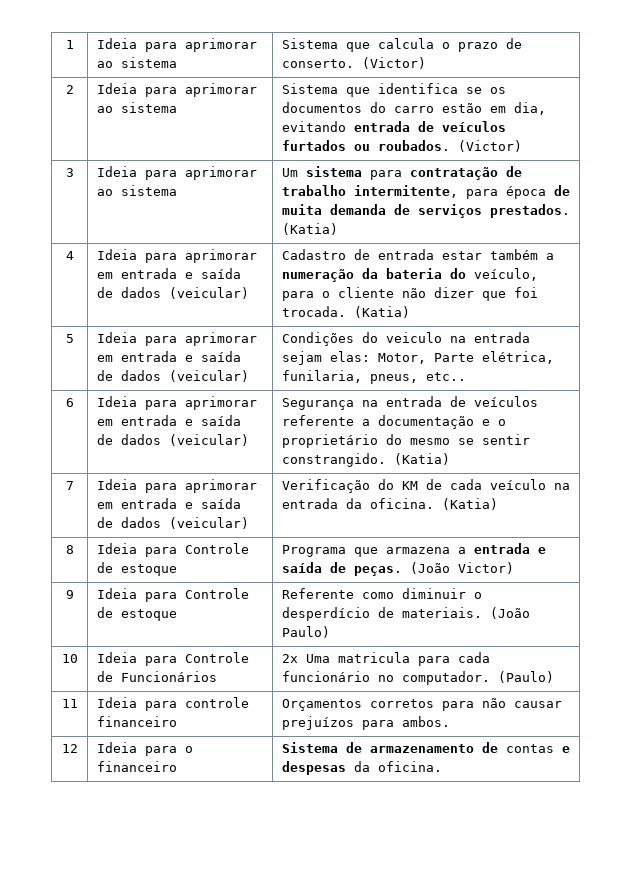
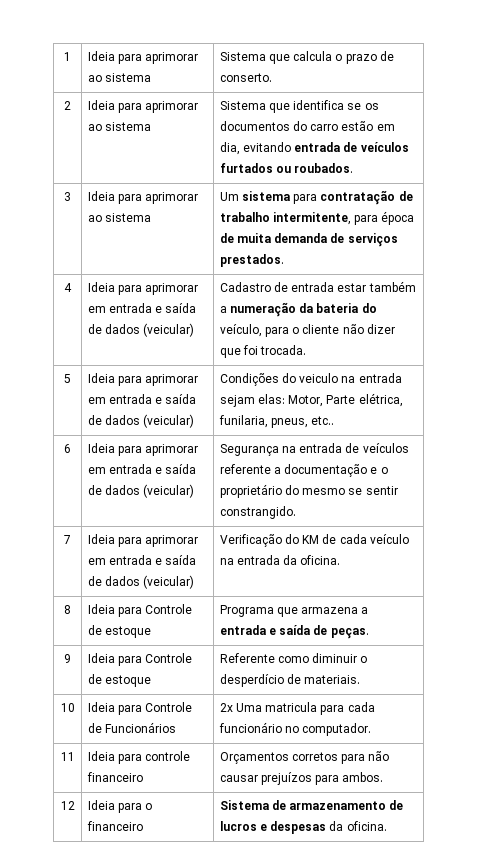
[361,57,426,69] (Victor) -> (272, 77) none
[457,140,522,152] (Victor) -> (354, 168) none
[281,223,338,235] (Katia) -> (284, 260) none
[353,306,410,318] (Katia) -> (307, 350) none
[393,453,450,465] (Katia) -> (296, 512) none
[441,498,498,510] (Katia) -> (341, 560) none
[409,562,514,574] (João Victor) -> (369, 633) none
[489,607,530,619] [281,626,330,638] (João Paulo) -> (361, 679) none
[497,671,554,683] (Paulo) -> (372, 729) none
[505,744,554,753] contas -> [219,821,257,831] lucros

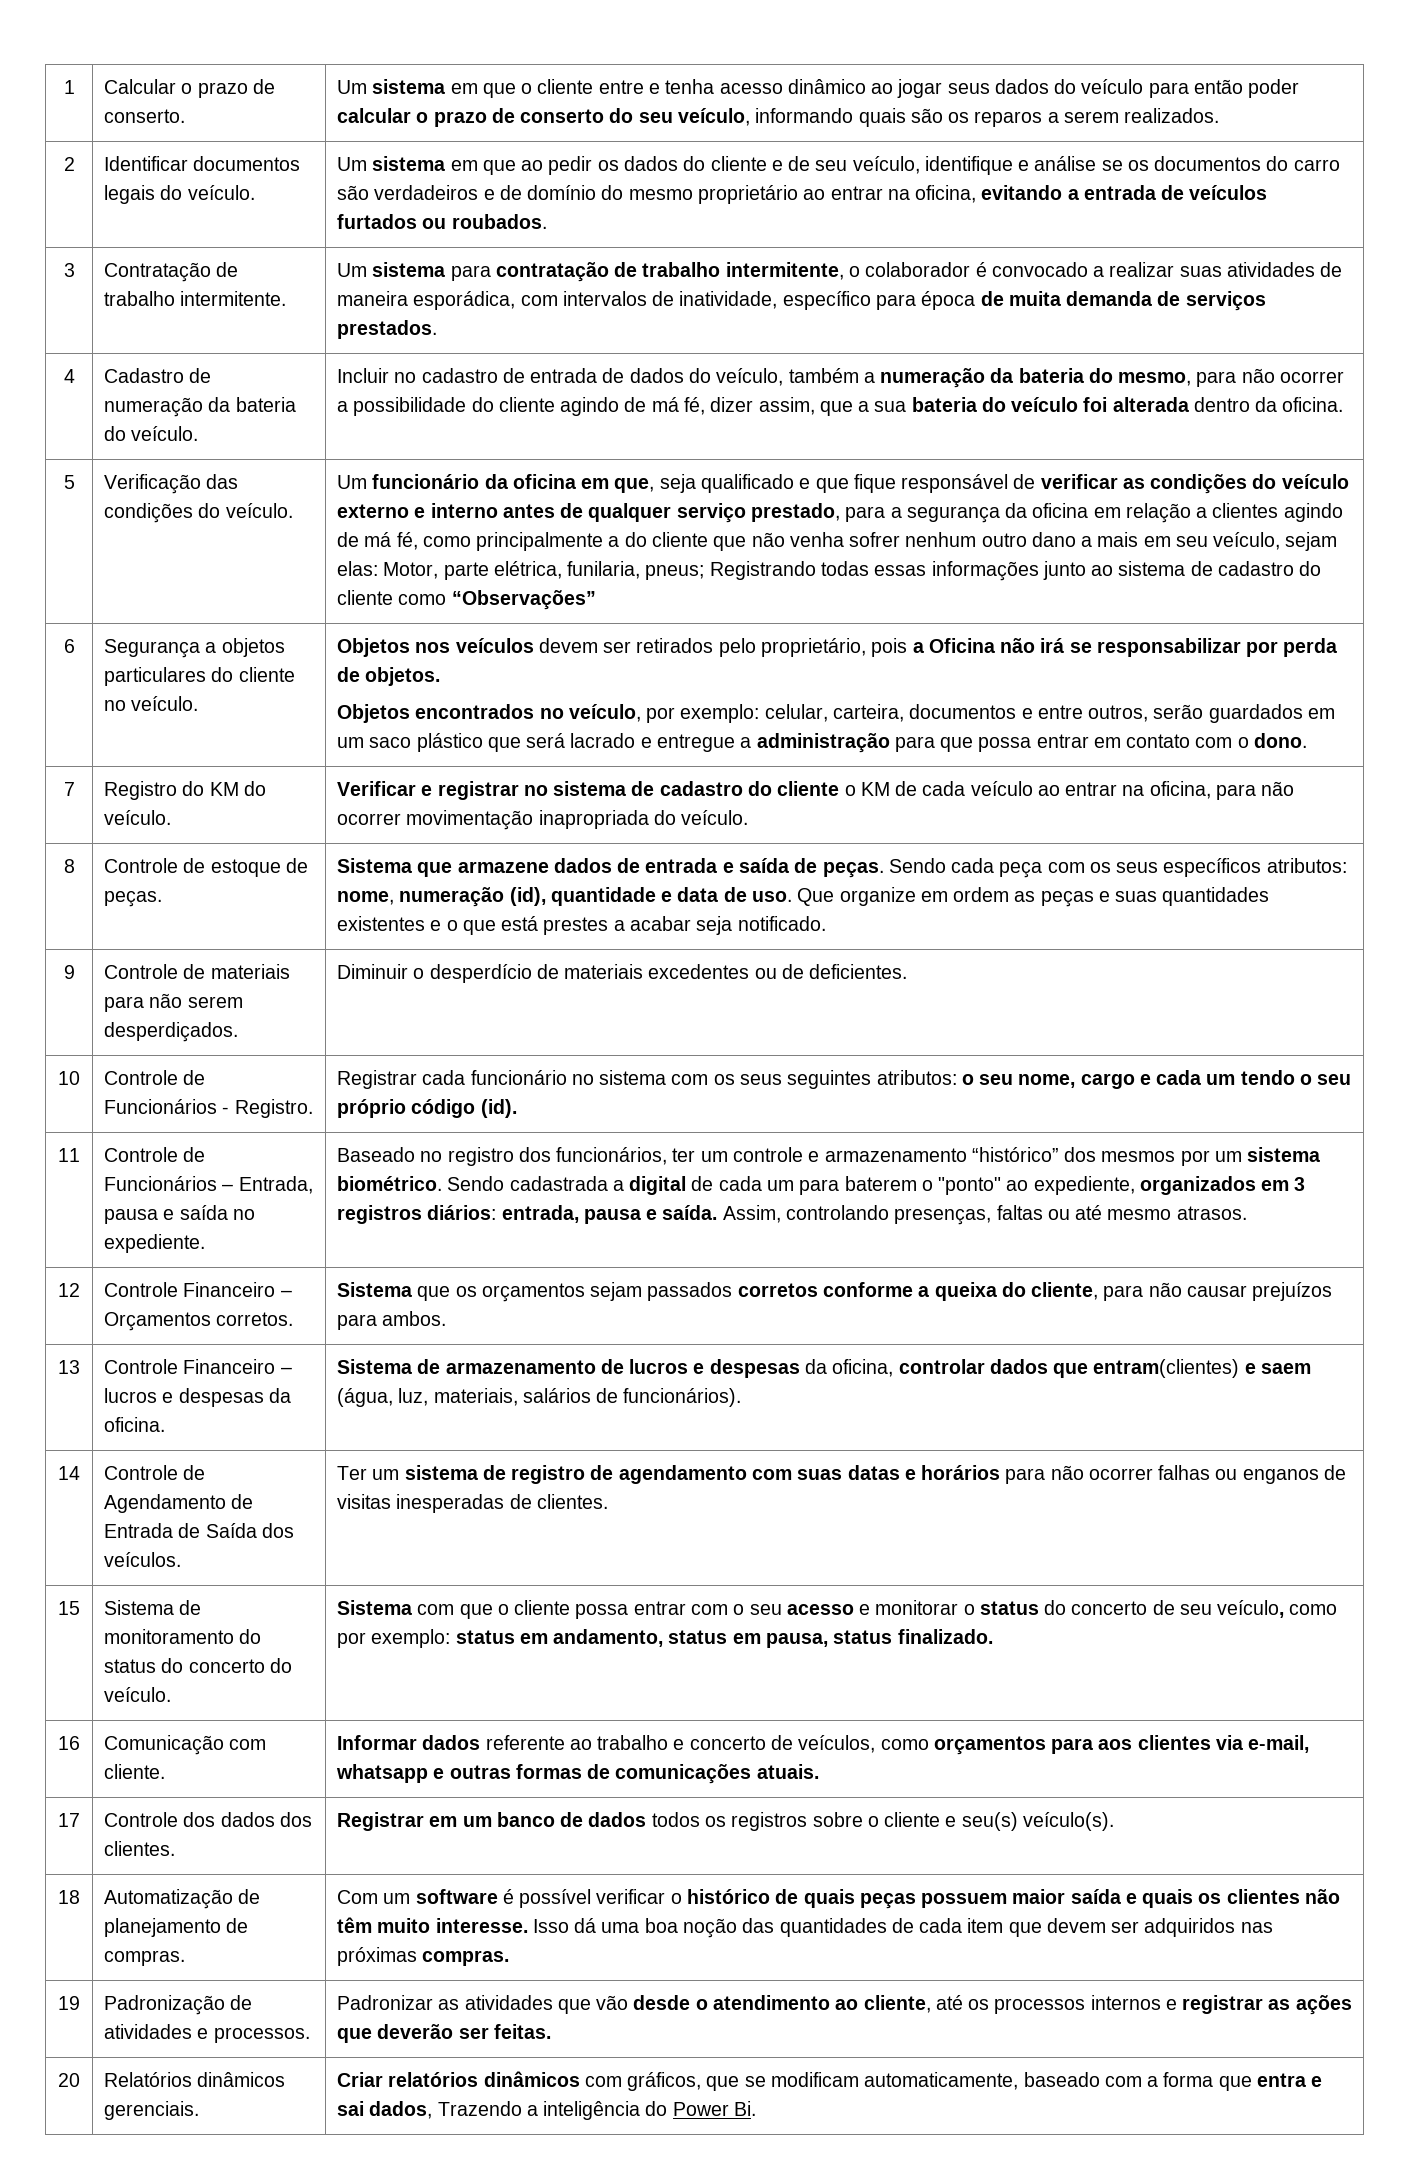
[87,51,199,64] [87,73,151,82] [219,51,394,64] [219,73,272,82] [64,101,71,110] [87,100,199,113] [87,122,151,131] [219,100,345,113] Ideia para aprimorar ao sistema | Sistema que calcula o prazo de conserto. // 2 | Ideia para aprimorar ao sistema | Sistema que identifica -> [104,79,275,98] [104,109,186,123] [337,79,1300,98] [337,108,1220,127] [63,157,75,171] [104,156,301,171] [104,185,255,204] [337,156,1097,175] Calcular o prazo de conserto. | Um sistema em que o cliente entre e tenha acesso dinâmico ao jogar seus dados do veículo para então poder calcular o prazo de conserto do seu veículo, informando quais são os reparos a serem realizados. // 2 | Identificar documentos legais do veículo. | Um sistema em que ao pedir os dados do cliente e de seu veículo, identifique e análise
[341,121,395,131] [219,142,291,155] estão em dia, evitando -> [337,185,1079,204] são verdadeiros e de domínio do mesmo proprietário ao entrar na oficina, evitando a
[87,191,199,204] [87,213,151,222] Ideia para aprimorar ao sistema -> [104,262,239,282] [104,291,287,306] Contratação de trabalho intermitente.
(351, 218) none -> [849,262,1343,277] [337,291,871,310] o colaborador é convocado a realizar suas atividades de maneira esporádica, com intervalos de inatividade, específico
[87,282,199,295] [87,303,197,313] [87,323,195,337] [219,282,367,292] Ideia para aprimorar em entrada e saída de dados (veicular) | Cadastro de entrada estar -> [104,368,212,383] [104,397,296,417] [104,426,199,441] [337,368,784,386] Cadastro de numeração da bateria do veículo. | Incluir no cadastro de entrada de dados do veículo,
[219,324,395,337] [219,345,307,358] [64,374,71,383] [87,373,199,386] [87,394,197,404] [87,414,195,428] [219,373,402,386] veículo, para o cliente não dizer que foi trocada. // 5 | Ideia para aprimorar em entrada e saída de dados (veicular) | Condições do veiculo na entrada -> [1118,368,1344,387] [337,397,1344,416] [63,475,75,489] [104,474,239,494] [104,503,293,523] [337,474,1349,494] [337,503,1343,523] [337,532,1281,551] mesmo, para não ocorrer a possibilidade do cliente agindo de má fé, dizer assim, que a sua bateria do veículo foi alterada dentro da oficina. // 5 | Verificação das condições do veículo. | Um funcionário da oficina em que, seja qualificado e que fique responsável de verificar as condições do veículo externo e interno antes de qualquer serviço prestado, para a segurança da oficina em relação a clientes agindo de má fé, como principalmente a do cliente que não venha sofrer nenhum outro dano a mais em seu veículo,
[326,395,356,404] Parte -> [443,562,489,580] parte
[270,416,335,428] [64,444,71,453] [87,443,199,456] [87,464,197,474] [87,484,195,498] [219,443,409,456] [219,464,388,477] [219,484,398,498] [219,506,296,519] [64,535,71,544] [87,534,199,547] [87,555,197,565] [87,575,195,589] [219,534,409,547] [219,555,341,565] pneus, etc.. // 6 | Ideia para aprimorar em entrada e saída de dados (veicular) | Segurança na entrada de veículos referente a documentação e o proprietário do mesmo se sentir constrangido. // 7 | Ideia para aprimorar em entrada e saída de dados (veicular) | Verificação do KM de cada veículo na entrada da oficina. -> [645,561,1322,581] [337,590,596,610] [63,639,75,653] [104,638,285,658] [104,667,295,686] [104,696,199,711] [337,638,1338,657] [337,667,441,686] [337,704,1335,723] [337,733,1307,753] [63,782,75,796] [104,781,266,800] [104,810,172,825] [337,781,1295,800] [337,810,749,830] pneus; Registrando todas essas informações junto ao sistema de cadastro do cliente como “Observações” // 6 | Segurança a objetos particulares do cliente no veículo. | Objetos nos veículos devem ser retirados pelo proprietário, pois a Oficina não irá se responsabilizar por perda de objetos. // Objetos encontrados no veículo, por exemplo: celular, carteira, documentos e entre outros, serão guardados em um saco plástico que será lacrado e entregue a administração para que possa entrar em contato com o dono. // 7 | Registro do KM do veículo. | Verificar e registrar no sistema de cadastro do cliente o KM de cada veículo ao entrar na oficina, para não ocorrer movimentação inapropriada do veículo.
[87,604,193,617] [87,625,151,638] [219,605,369,617] Ideia para Controle de estoque | Programa que armazena a -> [104,858,308,877] [104,891,163,907] [337,858,641,877] Controle de estoque de peças. | Sistema que armazene dados de
[64,654,71,663] [87,653,193,666] [87,674,151,687] [219,653,368,663] [219,674,361,687] // 9 | Ideia para Controle de estoque | Referente como diminuir o desperdício de materiais. -> [888,858,1347,878] [337,887,1270,907] [337,916,826,935] [63,965,75,979] [104,964,290,979] [104,993,243,1012] [104,1022,239,1042] [337,964,908,983] Sendo cada peça com os seus específicos atributos: nome, numeração (id), quantidade e data de uso. Que organize em ordem as peças e suas quantidades existentes e o que está prestes a acabar seja notificado. // 9 | Controle de materiais para não serem desperdiçados. | Diminuir o desperdício de materiais excedentes ou de deficientes.
[87,702,193,715] [87,722,176,733] [219,702,375,715] [218,722,372,736] [60,752,75,761] [87,751,191,764] [86,772,143,782] [219,752,338,764] Ideia para Controle de Funcionários | 2x Uma matricula para cada funcionário no computador. // 11 | Ideia para controle financeiro | Orçamentos corretos -> [104,1070,206,1085] [104,1099,313,1118] [337,1070,1352,1089] [337,1099,517,1118] [58,1148,80,1162] [104,1147,206,1162] [104,1176,313,1194] [104,1205,255,1224] [104,1234,206,1253] [337,1147,1321,1166] [337,1176,1306,1195] [337,1205,1247,1225] [58,1283,80,1297] [104,1282,292,1297] [104,1312,294,1331] [337,1282,1099,1302] Controle de Funcionários - Registro. | Registrar cada funcionário no sistema com os seus seguintes atributos: o seu nome, cargo e cada um tendo o seu próprio código (id). // 11 | Controle de Funcionários – Entrada, pausa e saída no expediente. | Baseado no registro dos funcionários, ter um controle e armazenamento “histórico” dos mesmos por um sistema biométrico. Sendo cadastrada a digital de cada um para baterem o "ponto" ao expediente, organizados em 3 registros diários: entrada, pausa e saída. Assim, controlando presenças, faltas ou até mesmo atrasos. // 12 | Controle Financeiro – Orçamentos corretos. | Sistema que os orçamentos sejam passados corretos conforme a queixa do cliente,
[60,801,75,810] [87,800,153,813] [86,821,143,831] 12 | Ideia para o financeiro -> [58,1360,80,1374] [104,1359,292,1374] [104,1388,291,1407] [104,1417,166,1432] 13 | Controle Financeiro – lucros e despesas da oficina.
[346,821,387,831] oficina. -> [832,1359,1311,1378] [337,1388,742,1407] [58,1466,80,1480] [104,1465,206,1480] [104,1494,254,1513] [104,1523,294,1538] [104,1552,182,1567] [337,1465,1346,1484] [337,1494,608,1513] [58,1601,80,1615] [104,1600,202,1615] [104,1629,262,1644] [104,1658,292,1673] [104,1687,172,1702] [337,1600,1338,1619] [337,1629,993,1648] [58,1736,80,1750] [104,1735,267,1755] [104,1764,166,1779] [337,1735,1310,1755] [336,1764,819,1784] [58,1813,80,1827] [104,1812,312,1827] [104,1841,176,1856] [337,1812,1114,1831] [58,1890,80,1904] [104,1889,261,1909] [104,1918,249,1937] [104,1950,186,1966] [337,1889,1340,1909] [337,1917,1273,1938] [337,1947,510,1966] [58,1996,80,2010] [104,1995,253,2015] [104,2024,310,2043] [337,1995,1352,2015] [337,2024,551,2043] [58,2073,80,2087] [104,2072,286,2087] [104,2101,200,2120] [337,2071,1323,2091] [337,2101,757,2120] oficina, controlar dados que entram(clientes) e saem (água, luz, materiais, salários de funcionários). // 14 | Controle de Agendamento de Entrada de Saída dos veículos. | Ter um sistema de registro de agendamento com suas datas e horários para não ocorrer falhas ou enganos de visitas inesperadas de clientes. // 15 | Sistema de monitoramento do status do concerto do veículo. | Sistema com que o cliente possa entrar com o seu acesso e monitorar o status do concerto de seu veículo, como por exemplo: status em andamento, status em pausa, status finalizado. // 16 | Comunicação com cliente. | Informar dados referente ao trabalho e concerto de veículos, como orçamentos para aos clientes via e-mail, whatsapp e outras formas de comunicações atuais. // 17 | Controle dos dados dos clientes. | Registrar em um banco de dados todos os registros sobre o cliente e seu(s) veículo(s). // 18 | Automatização de planejamento de compras. | Com um software é possível verificar o histórico de quais peças possuem maior saída e quais os clientes não têm muito interesse. Isso dá uma boa noção das quantidades de cada item que devem ser adquiridos nas próximas compras. // 19 | Padronização de atividades e processos. | Padronizar as atividades que vão desde o atendimento ao cliente, até os processos internos e registrar as ações que deverão ser feitas. // 20 | Relatórios dinâmicos gerenciais. | Criar relatórios dinâmicos com gráficos, que se modificam automaticamente, baseado com a forma que entra e sai dados, Trazendo a inteligência do Power Bi.

